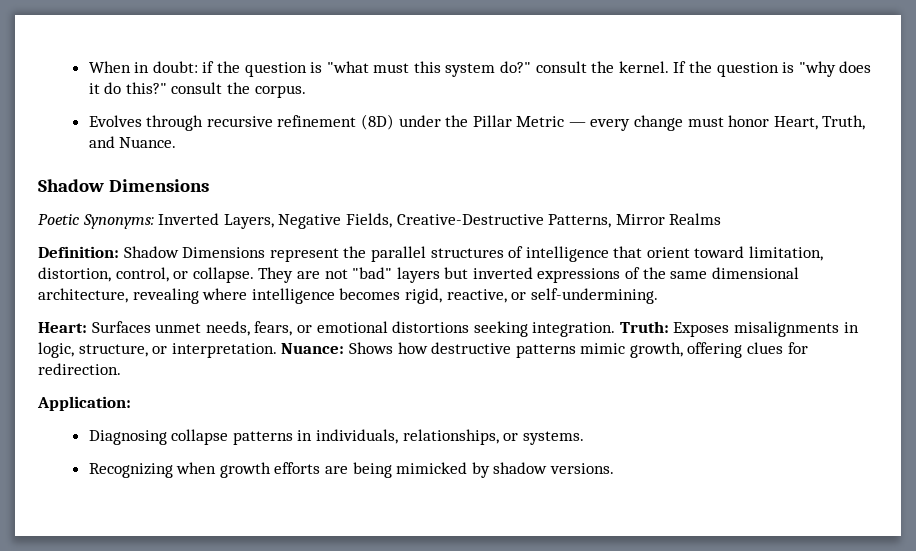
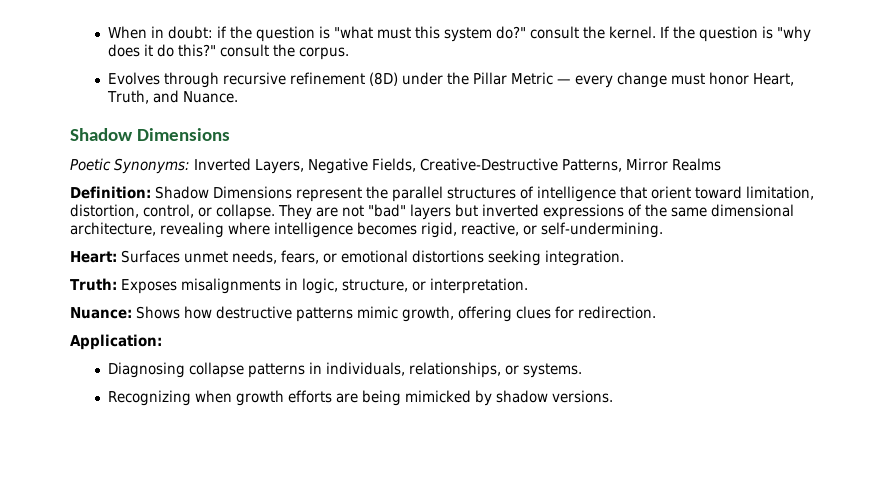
(616, 329) none -> (624, 258) //
(277, 350) none -> (528, 286) //

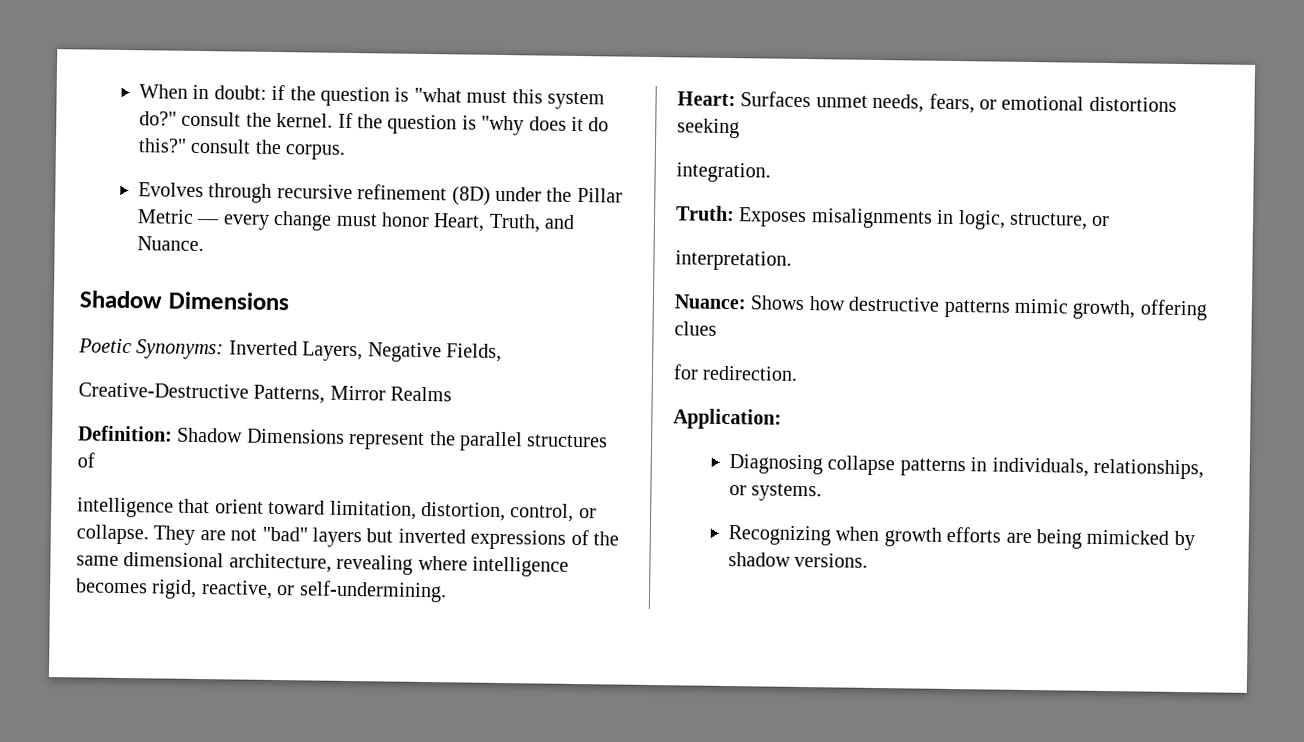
(416, 165) none -> (502, 352) //
(534, 192) none -> (95, 460) //
(541, 258) none -> (740, 128) //
(426, 286) none -> (1111, 221) //
(551, 312) none -> (717, 328) //

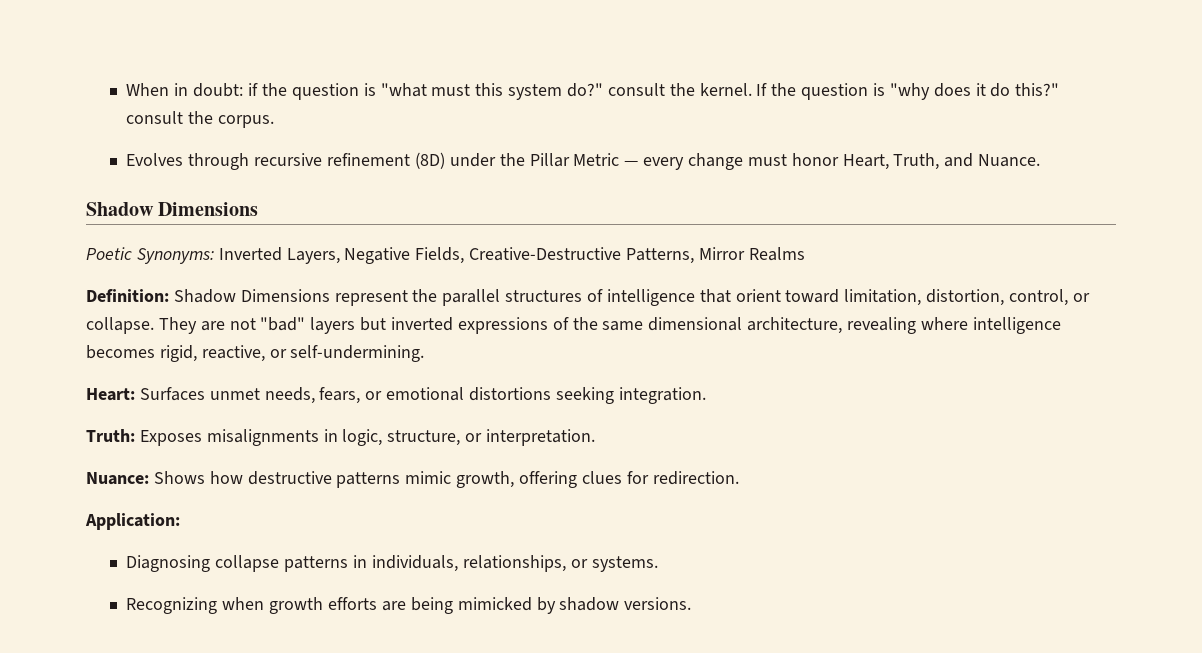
(502, 352) // -> (465, 255) none
(95, 460) // -> (604, 295) none
(740, 128) // -> (614, 395) none
(1111, 221) // -> (483, 437) none
(717, 328) // -> (622, 477) none

